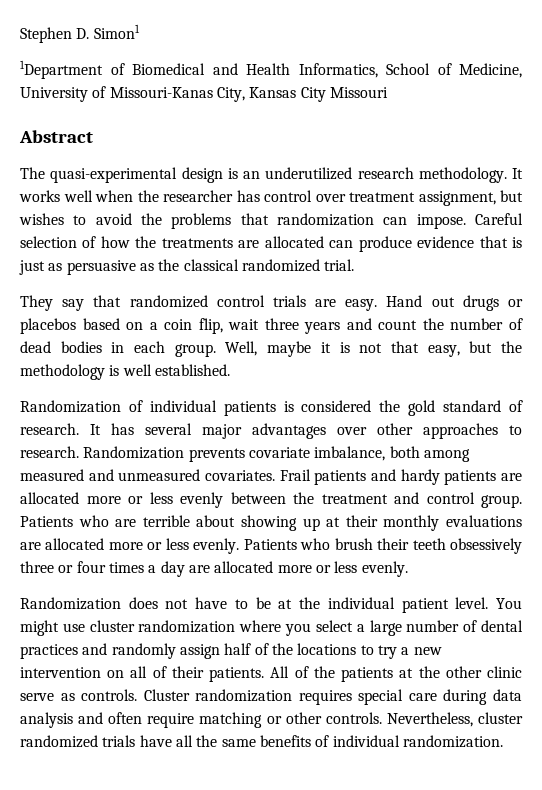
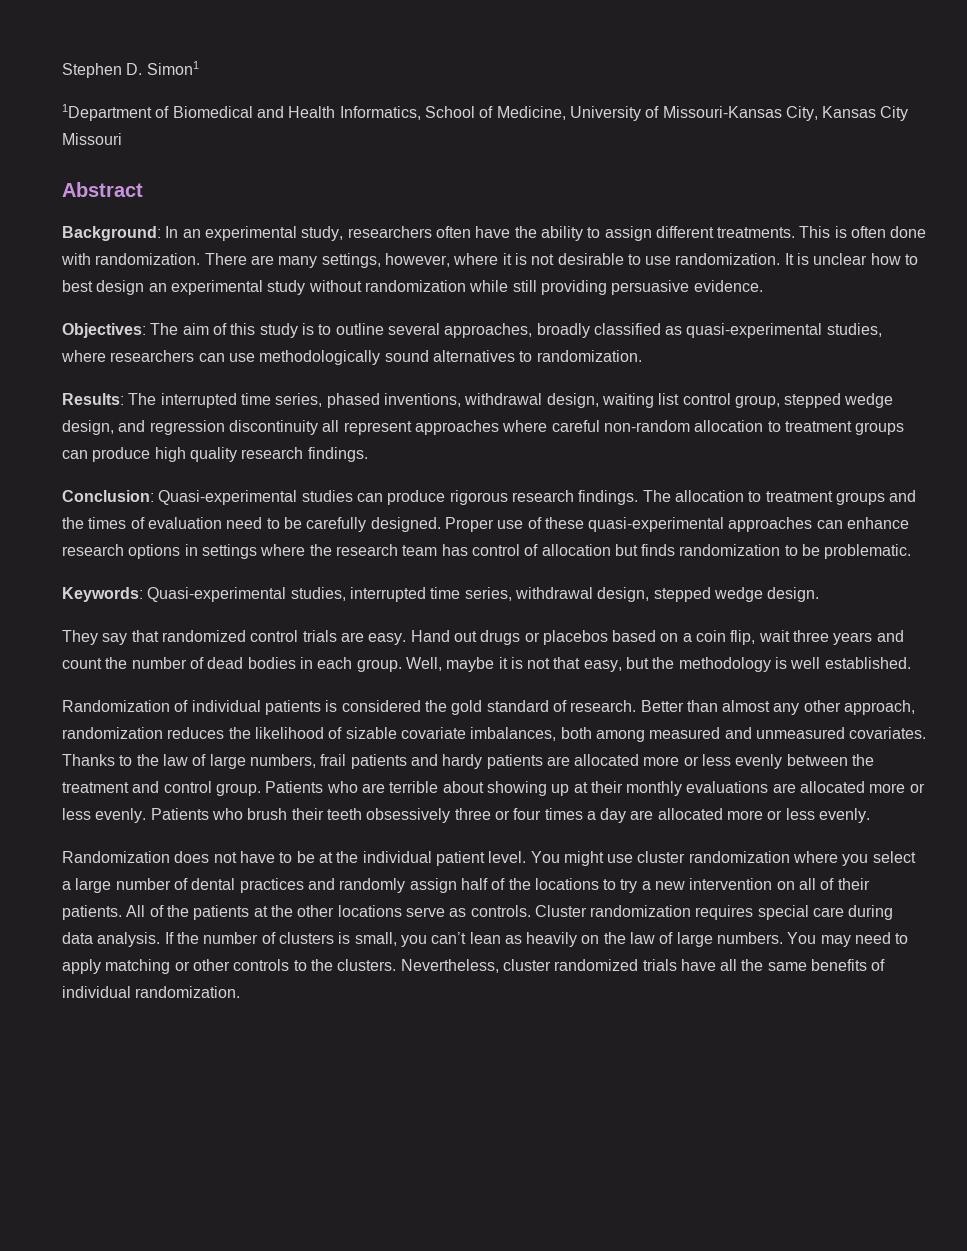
[109,87,213,98] Missouri-Kanas -> [662,106,782,118] Missouri-Kansas
[20,167,523,183] [19,190,523,206] [19,213,523,229] [20,236,522,252] [19,259,355,275] The quasi-experimental design is an underutilized research methodology. It works well when the researcher has control over treatment assignment, but wishes to avoid the problems that randomization can impose. Careful selection of how the treatments are allocated can produce evidence that is just as persuasive as the classical randomized trial. -> [62,226,927,241] [61,253,919,268] [62,280,763,295] [62,323,882,338] [61,350,642,365] [62,393,894,408] [62,420,905,435] [62,447,368,462] [62,490,917,505] [62,517,910,532] [62,544,912,559] [62,587,820,602] Background: In an experimental study, researchers often have the ability to assign different treatments. This is often done with randomization. There are many settings, however, where it is not desirable to use randomization. It is unclear how to best design an experimental study without randomization while still providing persuasive evidence. // Objectives: The aim of this study is to outline several approaches, broadly classified as quasi-experimental studies, where researchers can use methodologically sound alternatives to randomization. // Results: The interrupted time series, phased inventions, withdrawal design, waiting list control group, stepped wedge design, and regression discontinuity all represent approaches where careful non-random allocation to treatment groups can produce high quality research findings. // Conclusion: Quasi-experimental studies can produce rigorous research findings. The allocation to treatment groups and the times of evaluation need to be carefully designed. Proper use of these quasi-experimental approaches can enhance research options in settings where the research team has control of allocation but finds randomization to be problematic. // Keywords: Quasi-experimental studies, interrupted time series, withdrawal design, stepped wedge design.
[90,423,522,439] [20,446,386,462] It has several major advantages over other approaches to research. Randomization prevents covariate imbalance, -> [640,700,916,715] [62,727,557,741] Better than almost any other approach, randomization reduces the likelihood of sizable covariate imbalances,
[279,469,311,481] Frail -> [62,754,347,769] Thanks to the law of large numbers, frail
[486,666,522,678] clinic -> [337,905,402,917] locations
[20,712,382,728] analysis and often require matching or other controls. -> [97,932,909,947] [62,959,397,974] analysis. If the number of clusters is small, you can’t lean as heavily on the law of large numbers. You may need to apply matching or other controls to the clusters.

